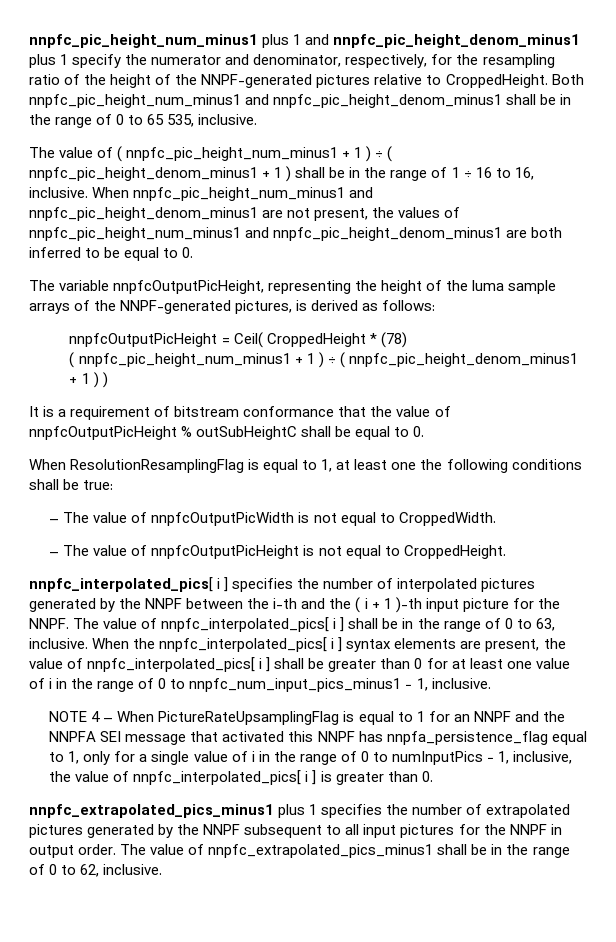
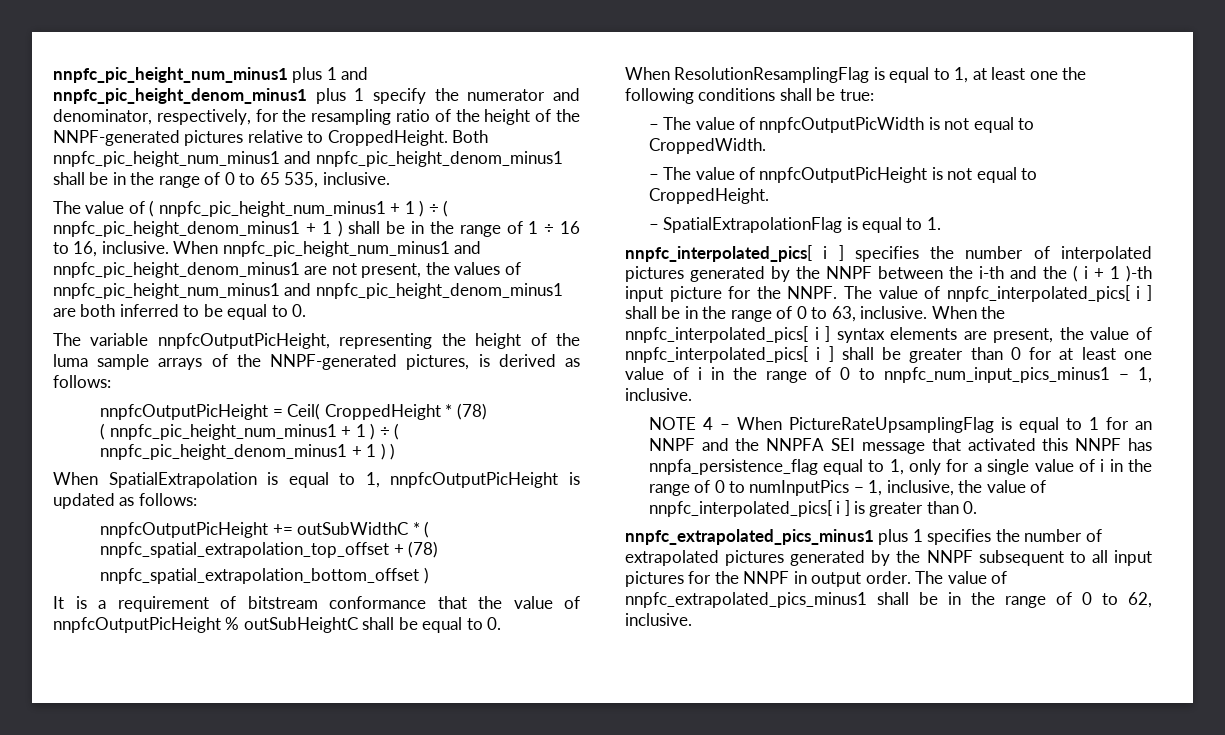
(108, 380) none -> [53,472,580,488] [53,493,197,509] [100,521,430,538] [100,541,439,558] [100,567,429,584] // When SpatialExtrapolation is equal to 1, nnpfcOutputPicHeight is updated as follows: // nnpfcOutputPicHeight += outSubWidthC * ( nnpfc_spatial_extrapolation_top_offset + (78) // nnpfc_spatial_extrapolation_bottom_offset )
(506, 552) none -> [648,217,941,233] // – SpatialExtrapolationFlag is equal to 1.

